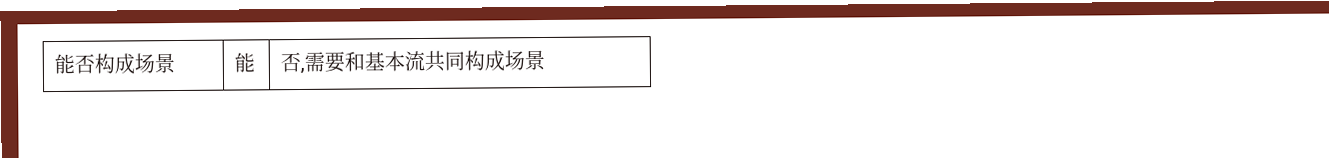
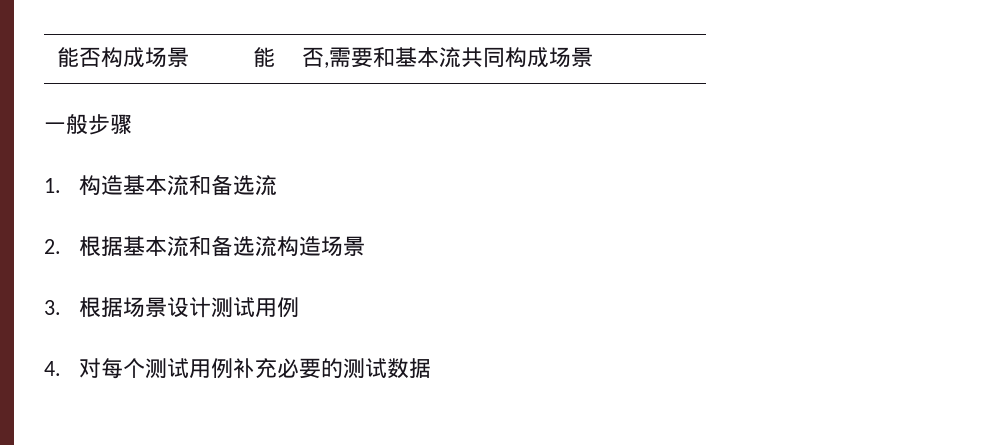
(546, 60) none -> [44,114,132,135] [44,175,278,196] [44,236,366,257] [44,297,300,318] [44,358,432,379] // 一般步骤 // 1.构造基本流和备选流 // 2.根据基本流和备选流构造场景 // 3.根据场景设计测试用例 // 4.对每个测试用例补充必要的测试数据

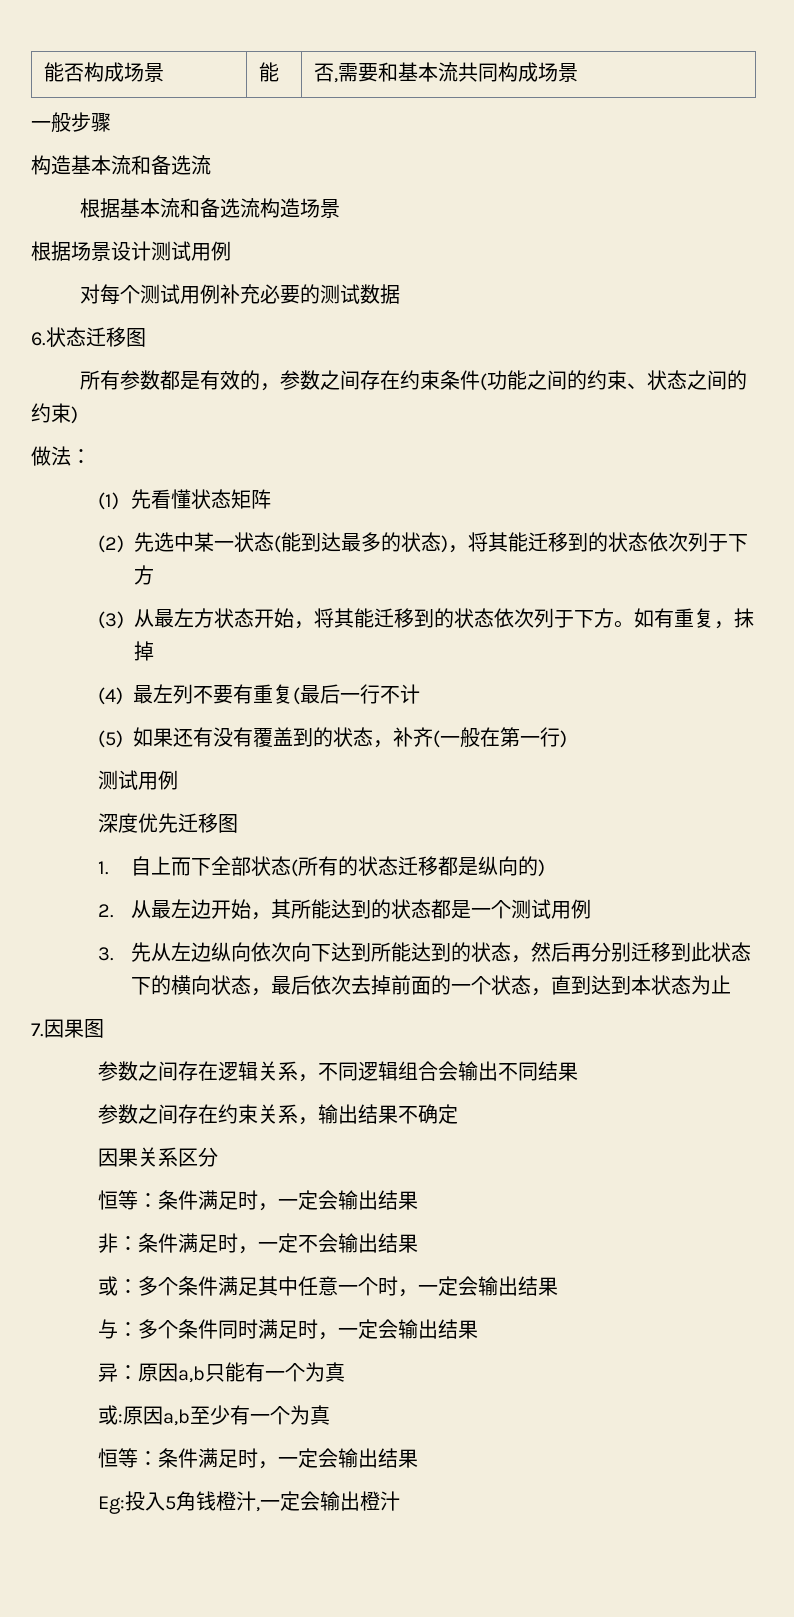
[44,178,61,193] 1. -> (111, 122) none
[44,239,61,254] 2. -> (211, 165) none
[44,300,61,315] 3. -> (341, 208) none
[44,361,61,376] 4. -> (231, 251) none
(432, 368) none -> [31,327,146,347] [80,370,748,391] [31,403,78,424] [31,446,91,466] [97,489,272,510] [97,532,748,553] [133,565,154,585] [97,608,754,629] [133,641,154,661] [97,684,420,705] [97,727,567,748] [97,770,178,790] [97,813,238,833] [97,856,546,877] [97,899,592,920] [97,942,752,963] [131,975,732,996] [31,1019,104,1038] [97,1061,578,1082] [97,1104,458,1125] [97,1147,218,1167] [97,1190,418,1211] [97,1233,418,1254] [97,1276,558,1297] [97,1319,478,1340] [97,1362,345,1383] [97,1405,330,1426] [97,1448,418,1469] [97,1491,400,1514] // 6.状态迁移图 // 所有参数都是有效的，参数之间存在约束条件(功能之间的约束、状态之间的约束) // 做法： // (1)先看懂状态矩阵 // (2)先选中某一状态(能到达最多的状态)，将其能迁移到的状态依次列于下方 // (3)从最左方状态开始，将其能迁移到的状态依次列于下方。如有重复，抹掉 // (4)最左列不要有重复(最后一行不计 // (5)如果还有没有覆盖到的状态，补齐(一般在第一行) // 测试用例 // 深度优先迁移图 // 1.自上而下全部状态(所有的状态迁移都是纵向的) // 2.从最左边开始，其所能达到的状态都是一个测试用例 // 3.先从左边纵向依次向下达到所能达到的状态，然后再分别迁移到此状态下的横向状态，最后依次去掉前面的一个状态，直到达到本状态为止 // 7.因果图 // 参数之间存在逻辑关系，不同逻辑组合会输出不同结果 // 参数之间存在约束关系，输出结果不确定 // 因果关系区分 // 恒等：条件满足时，一定会输出结果 // 非：条件满足时，一定不会输出结果 // 或：多个条件满足其中任意一个时，一定会输出结果 // 与：多个条件同时满足时，一定会输出结果 // 异：原因a,b只能有一个为真 // 或:原因a,b至少有一个为真 // 恒等：条件满足时，一定会输出结果 // Eg:投入5角钱橙汁,一定会输出橙汁

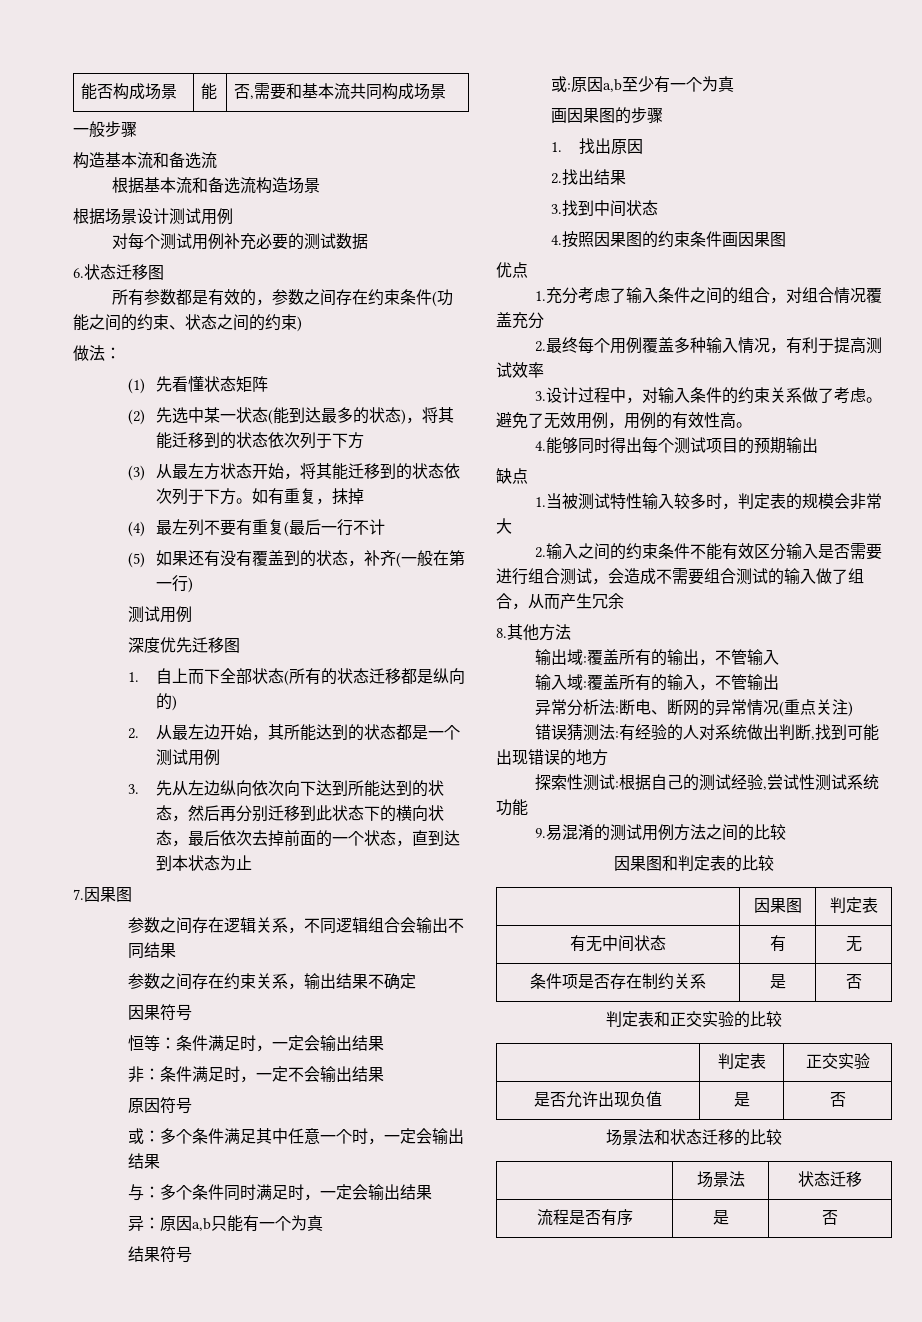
[137,1147,218,1167] 关系区分 -> [160,1004,193,1021] 符号
(418, 1243) none -> [128,1097,193,1114] // 原因符号
(345, 1372) none -> [128,1246,193,1263] // 结果符号
[97,1448,418,1469] [97,1491,400,1514] 恒等：条件满足时，一定会输出结果 // Eg:投入5角钱橙汁,一定会输出橙汁 -> [551,107,664,124] [551,138,643,154] [551,169,627,185] [551,200,659,217] [551,231,787,248] [496,262,528,278] [535,287,883,304] [496,312,544,329] [535,337,883,354] [496,362,544,378] [535,387,883,404] [496,412,752,429] [535,437,819,454] [496,468,528,484] [535,493,883,510] [496,518,512,534] [535,543,883,560] [496,568,864,585] [496,593,624,610] [496,624,571,641] [535,649,780,666] [535,674,780,691] [535,699,854,717] [535,724,880,741] [496,749,608,766] [535,774,880,791] [496,799,528,816] [535,824,787,841] [614,855,774,872] [753,898,802,913] [829,897,878,913] [570,935,666,952] [769,935,786,952] [845,936,862,952] [530,973,706,990] [769,974,786,989] [845,974,862,989] [606,1011,782,1028] [717,1053,766,1069] [805,1053,870,1069] [534,1091,662,1108] [733,1092,750,1107] [829,1092,846,1107] [606,1129,782,1146] [696,1171,745,1188] [798,1171,862,1187] [536,1209,633,1226] [712,1210,729,1225] [822,1210,838,1225] 画因果图的步骤 // 1.找出原因 // 2.找出结果 // 3.找到中间状态 // 4.按照因果图的约束条件画因果图 // 优点 // 1.充分考虑了输入条件之间的组合，对组合情况覆盖充分 // 2.最终每个用例覆盖多种输入情况，有利于提高测试效率 // 3.设计过程中，对输入条件的约束关系做了考虑。避免了无效用例，用例的有效性高。 // 4.能够同时得出每个测试项目的预期输出 // 缺点 // 1.当被测试特性输入较多时，判定表的规模会非常大 // 2.输入之间的约束条件不能有效区分输入是否需要进行组合测试，会造成不需要组合测试的输入做了组合，从而产生冗余 // 8.其他方法 // 输出域:覆盖所有的输出，不管输入 // 输入域:覆盖所有的输入，不管输出 // 异常分析法:断电、断网的异常情况(重点关注) // 错误猜测法:有经验的人对系统做出判断,找到可能出现错误的地方 // 探索性测试:根据自己的测试经验,尝试性测试系统功能 // 9.易混淆的测试用例方法之间的比较 // 因果图和判定表的比较 // | 因果图 | 判定表 // 有无中间状态 | 有 | 无 // 条件项是否存在制约关系 | 是 | 否 // 判定表和正交实验的比较 // | 判定表 | 正交实验 // 是否允许出现负值 | 是 | 否 // 场景法和状态迁移的比较 // | 场景法 | 状态迁移 // 流程是否有序 | 是 | 否

